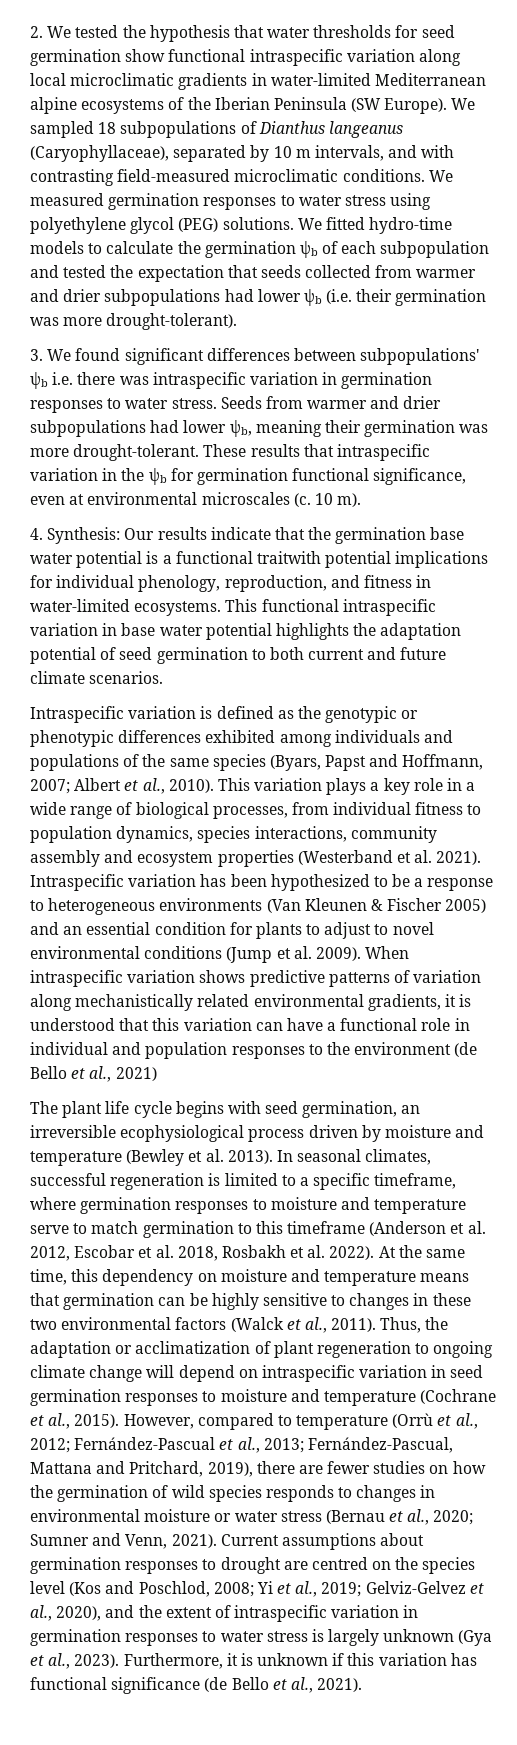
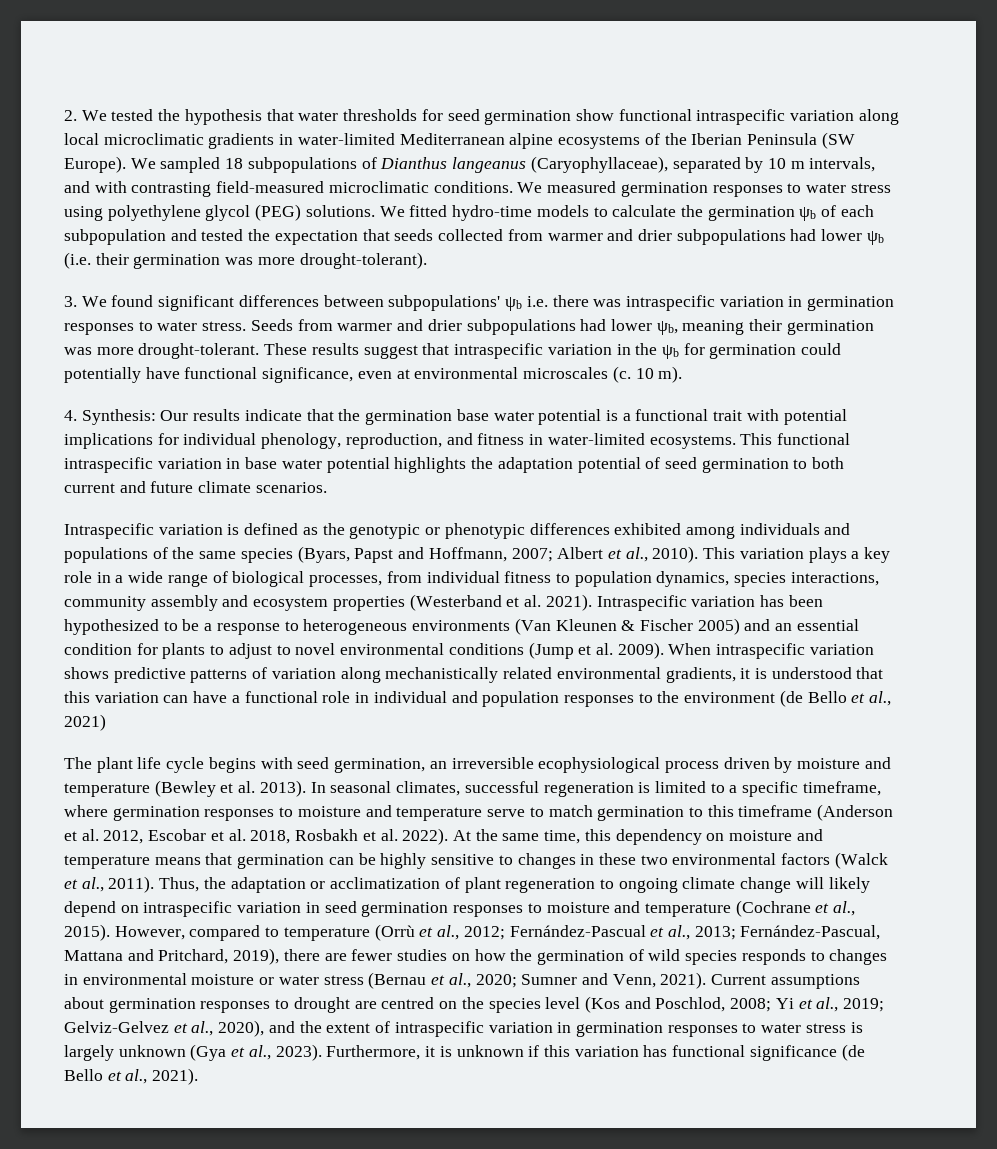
(300, 450) none -> [363,345,418,359] suggest
(288, 476) none -> [801,343,842,355] [64,367,180,383] could potentially have
[256,551,321,564] traitwith -> [713,409,779,421] trait with
(175, 1371) none -> [828,877,870,893] likely

